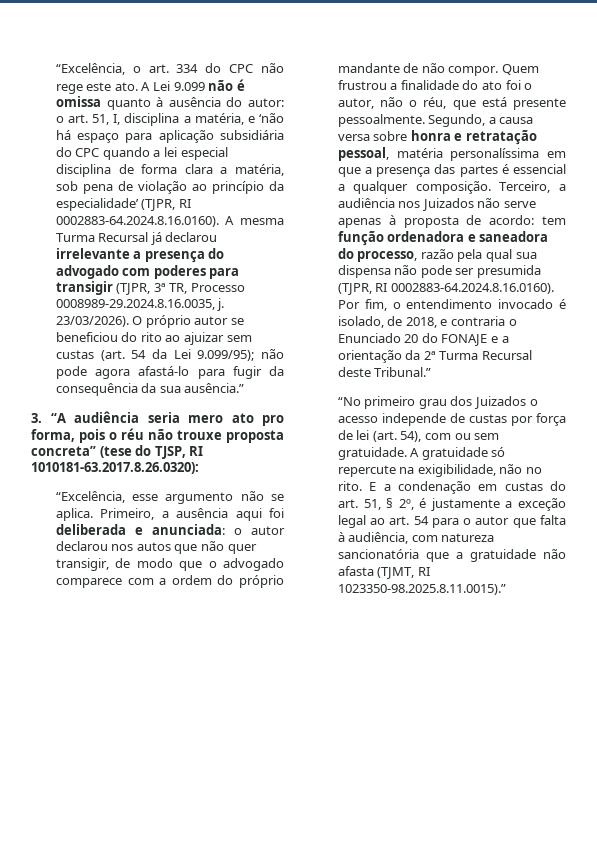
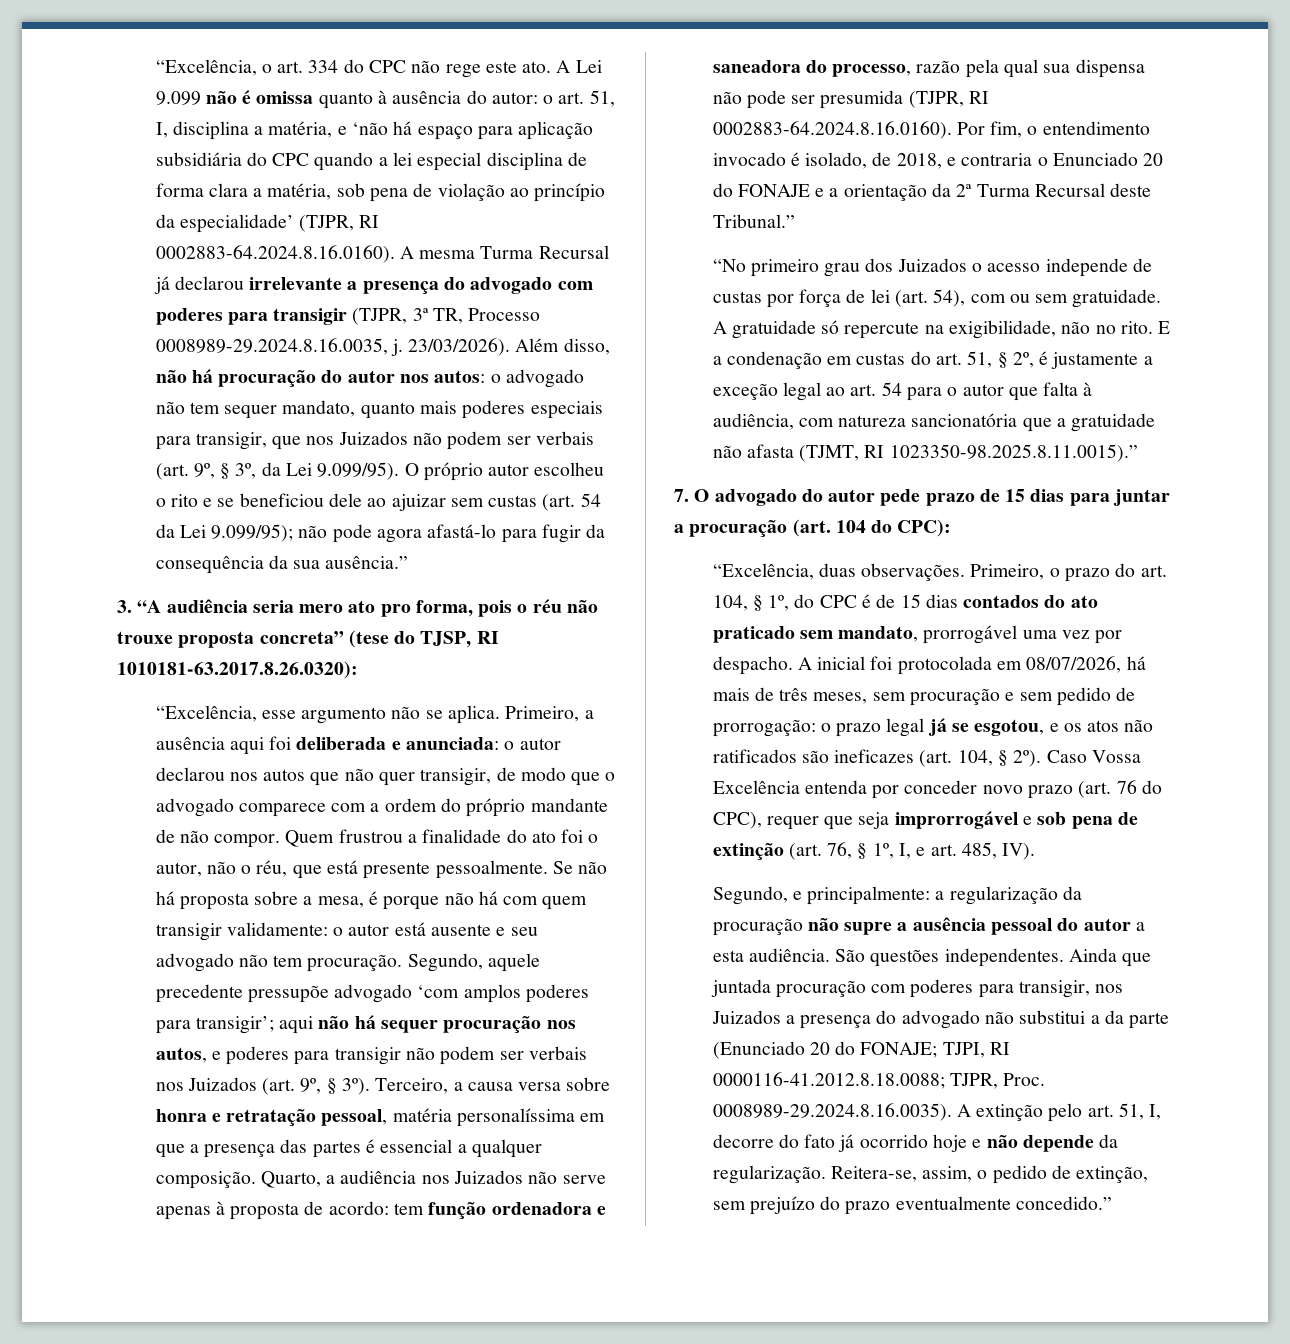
[132,315,244,328] [55,332,162,342] O próprio autor se beneficiou do rito -> [515,338,610,355] [155,369,584,388] [155,400,603,419] [155,431,594,450] [155,462,605,481] [155,493,362,507] Além disso, não há procuração do autor nos autos: o advogado não tem sequer mandato, quanto mais poderes especiais para transigir, que nos Juizados não podem ser verbais (art. 9º, § 3º, da Lei 9.099/95). O próprio autor escolheu o rito e se beneficiou dele
[428,114,486,127] Segundo, -> [552,861,608,874] [155,891,588,910] [155,922,538,941] [155,953,540,972] [155,984,589,1003] [155,1015,576,1034] [155,1046,587,1065] [155,1077,449,1095] Se não há proposta sobre a mesa, é porque não há com quem transigir validamente: o autor está ausente e seu advogado não tem procuração. Segundo, aquele precedente pressupõe advogado ‘com amplos poderes para transigir’; aqui não há sequer procuração nos autos, e poderes para transigir não podem ser verbais nos Juizados (art. 9º, § 3º). Terceiro,
[499,181,551,193] Terceiro, -> [260,1171,321,1188] Quarto,
(506, 589) none -> [674,489,1170,506] [674,519,952,537] [712,563,1167,582] [712,594,1098,611] [712,625,1123,644] [712,656,1146,675] [712,687,1136,706] [712,718,1154,737] [712,749,1141,767] [712,780,1162,799] [712,811,1138,830] [712,842,1036,860] [712,886,1082,905] [712,917,1145,936] [712,948,1152,967] [710,979,1124,998] [711,1010,1170,1029] [712,1041,1010,1059] [712,1072,1046,1089] [712,1103,1162,1122] [712,1134,1119,1152] [712,1165,1149,1184] [712,1196,1112,1215] // 7. O advogado do autor pede prazo de 15 dias para juntar a procuração (art. 104 do CPC): // “Excelência, duas observações. Primeiro, o prazo do art. 104, § 1º, do CPC é de 15 dias contados do ato praticado sem mandato, prorrogável uma vez por despacho. A inicial foi protocolada em 08/07/2026, há mais de três meses, sem procuração e sem pedido de prorrogação: o prazo legal já se esgotou, e os atos não ratificados são ineficazes (art. 104, § 2º). Caso Vossa Excelência entenda por conceder novo prazo (art. 76 do CPC), requer que seja improrrogável e sob pena de extinção (art. 76, § 1º, I, e art. 485, IV). // Segundo, e principalmente: a regularização da procuração não supre a ausência pessoal do autor a esta audiência. São questões independentes. Ainda que juntada procuração com poderes para transigir, nos Juizados a presença do advogado não substitui a da parte (Enunciado 20 do FONAJE; TJPI, RI 0000116-41.2012.8.18.0088; TJPR, Proc. 0008989-29.2024.8.16.0035). A extinção pelo art. 51, I, decorre do fato já ocorrido hoje e não depende da regularização. Reitera-se, assim, o pedido de extinção, sem prejuízo do prazo eventualmente concedido.”

